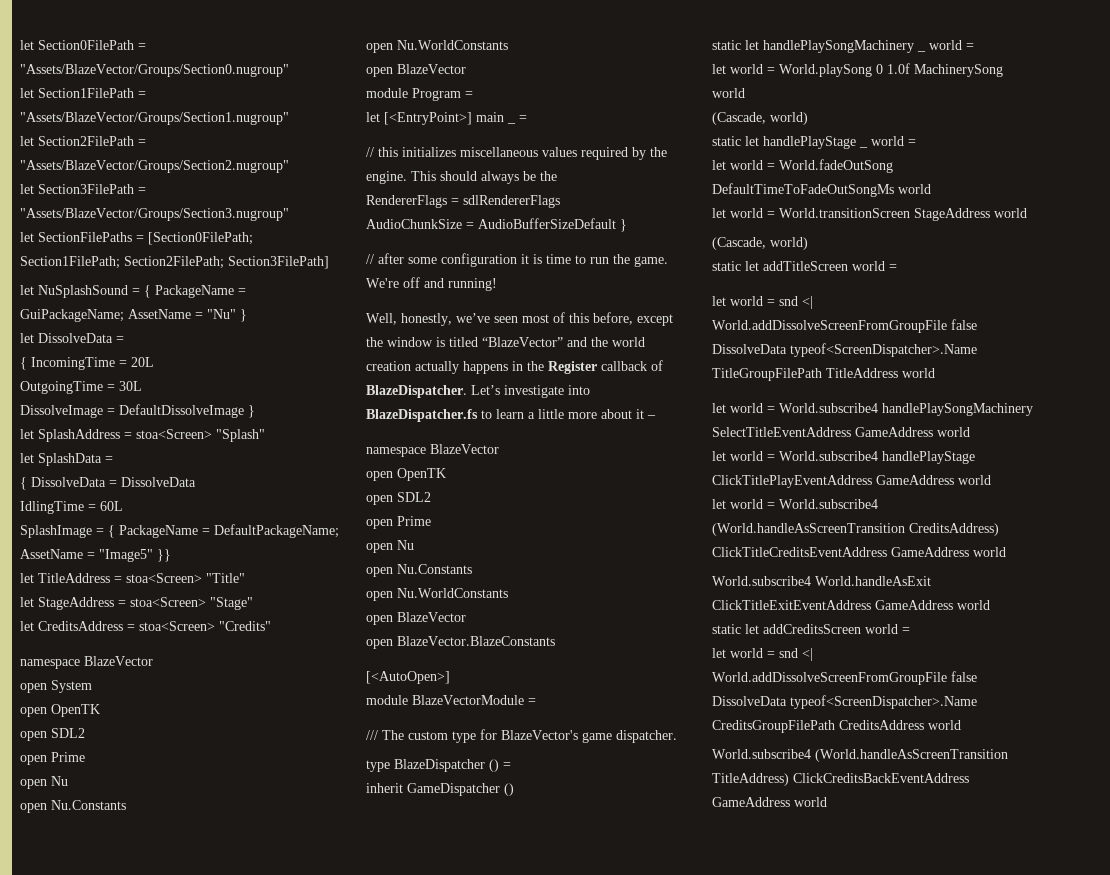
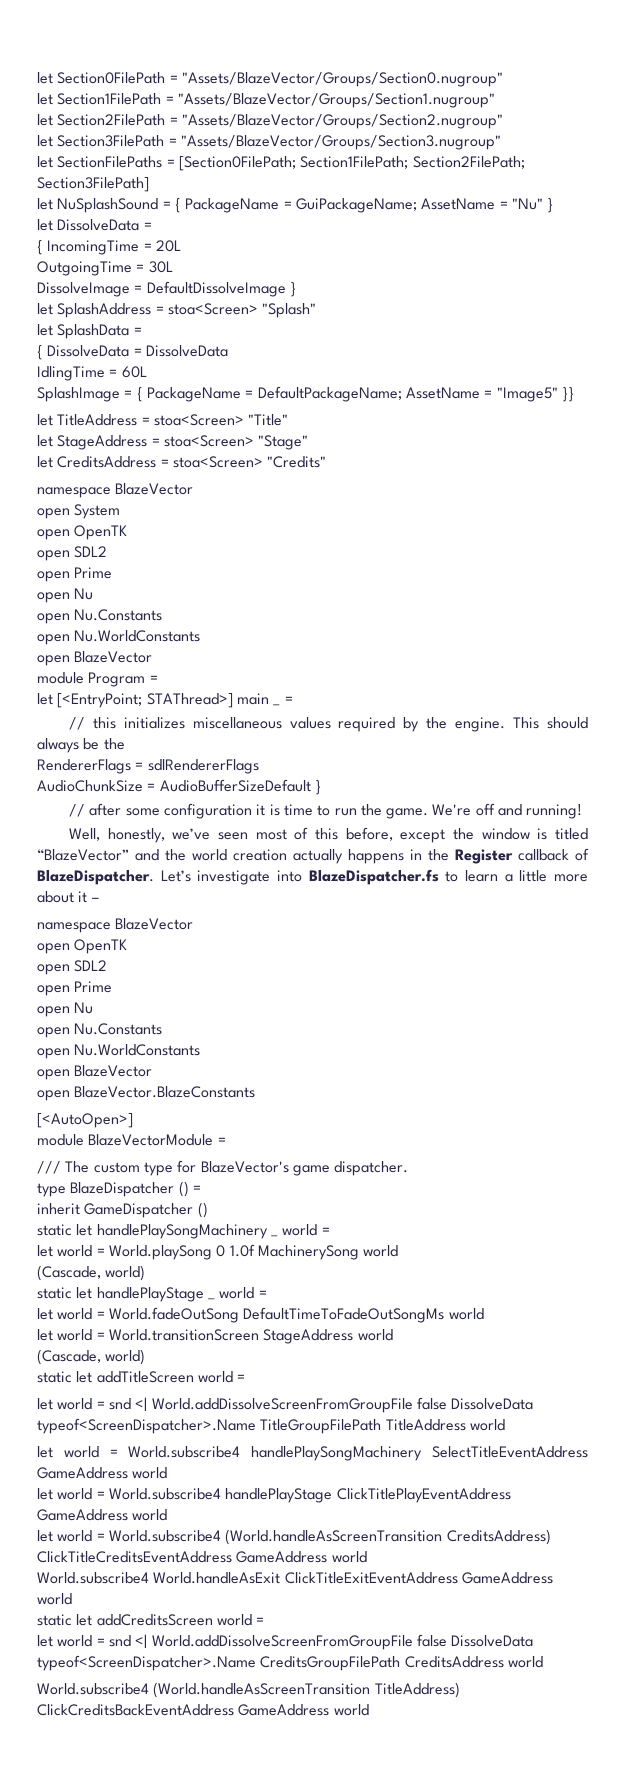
[384,112,472,125] [<EntryPoint>] -> [57,693,233,708] [<EntryPoint; STAThread>]

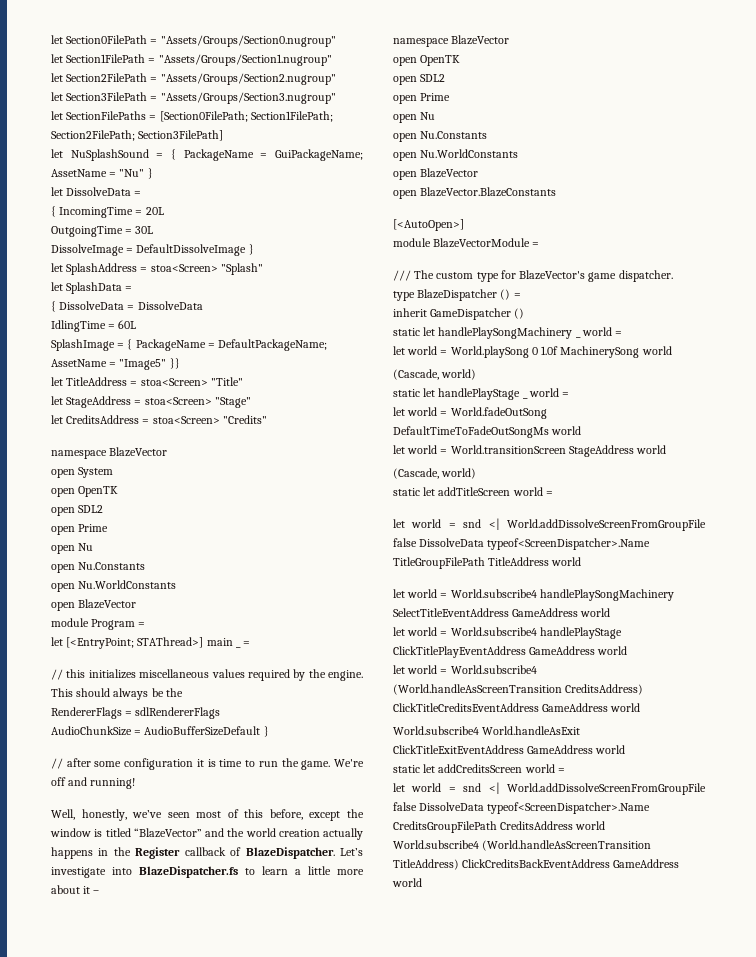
[181,72,503,87] "Assets/BlazeVector/Groups/Section0.nugroup" -> [160,35,336,47] "Assets/Groups/Section0.nugroup"
[177,93,495,108] "Assets/BlazeVector/Groups/Section1.nugroup" -> [158,54,332,66] "Assets/Groups/Section1.nugroup"
[181,114,503,129] "Assets/BlazeVector/Groups/Section2.nugroup" -> [160,73,336,85] "Assets/Groups/Section2.nugroup"
[180,135,501,150] "Assets/BlazeVector/Groups/Section3.nugroup" -> [160,92,336,104] "Assets/Groups/Section3.nugroup"

